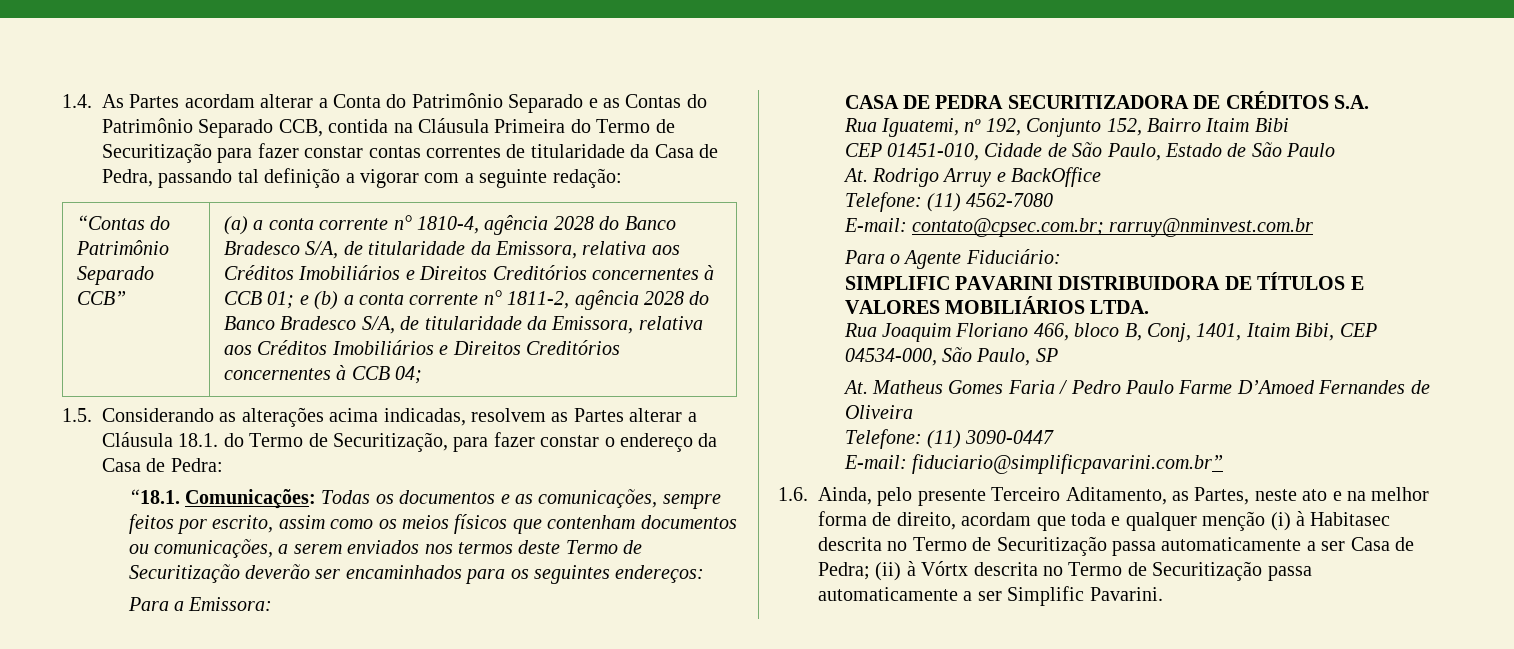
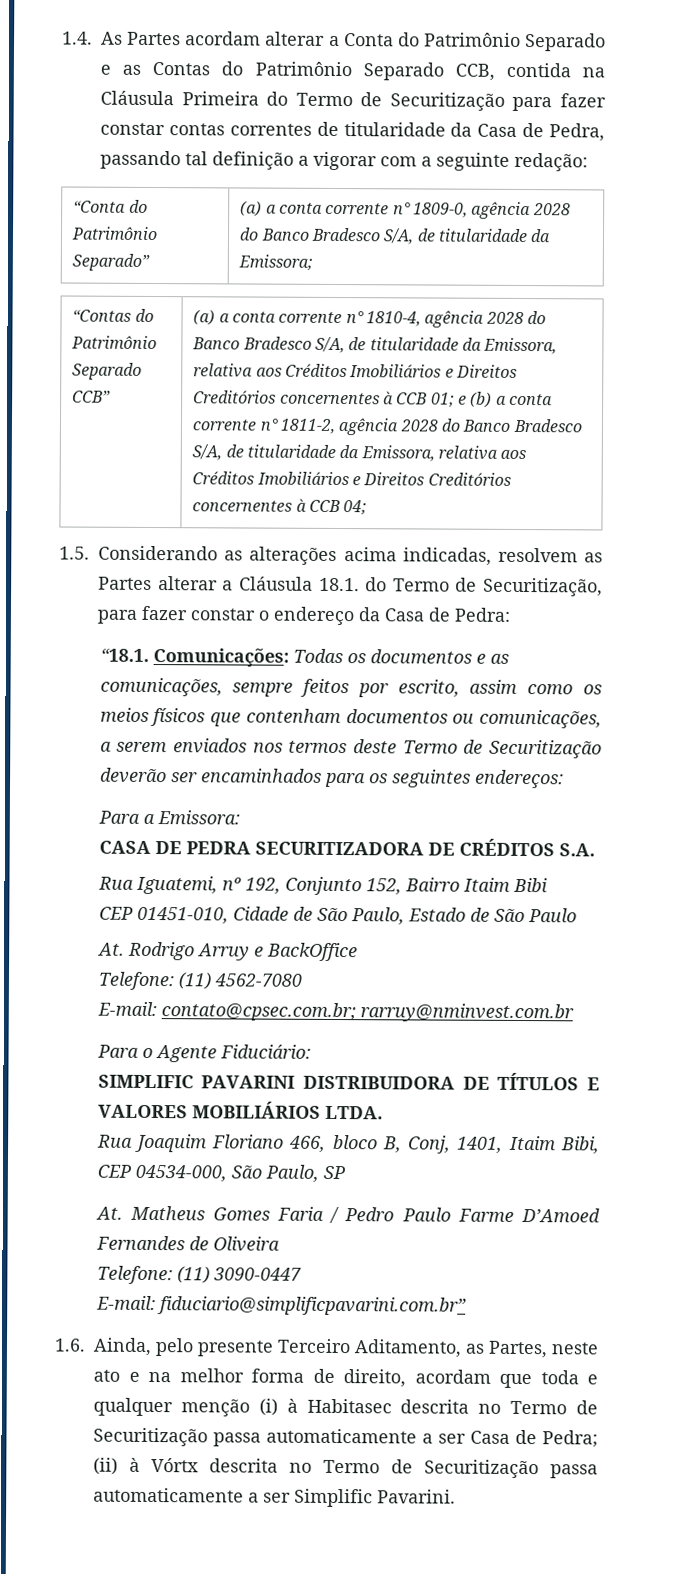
(622, 178) none -> [73,199,148,213] [71,226,159,241] [72,253,151,271] [240,200,571,220] [239,227,552,245] [238,254,314,271] // “Conta do Patrimônio Separado” | (a) a conta corrente n° 1809-0, agência 2028 do Banco Bradesco S/A, de titularidade da Emissora;

